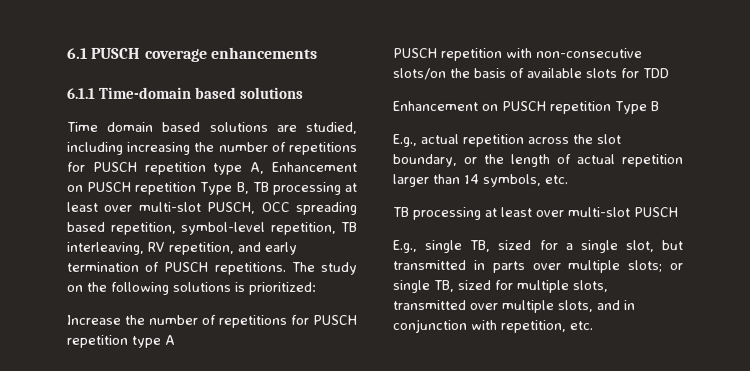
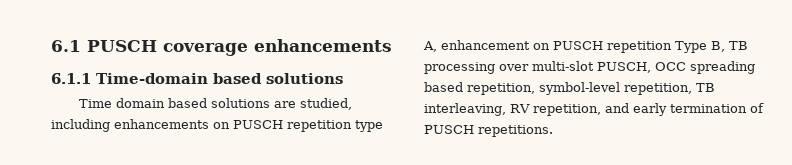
[127,141,358,155] [67,161,86,172] increasing the number of repetitions for -> [114,119,230,129] enhancements on
[272,161,358,172] Enhancement -> [441,40,530,50] enhancement
[344,182,358,192] [66,201,98,212] at least -> (495, 68) none
[290,261,357,275] [66,281,316,295] [66,314,357,328] [66,334,175,348] [393,48,643,62] [393,68,670,81] [393,101,660,115] [393,134,622,148] [393,154,684,168] [392,174,569,188] [392,207,678,221] [392,240,683,254] [392,260,683,274] [392,280,608,294] [392,300,635,314] [392,319,593,334] The study on the following solutions is prioritized: // Increase the number of repetitions for PUSCH repetition type A // PUSCH repetition with non-consecutive slots/on the basis of available slots for TDD // Enhancement on PUSCH repetition Type B // E.g., actual repetition across the slot boundary, or the length of actual repetition larger than 14 symbols, etc. // TB processing at least over multi-slot PUSCH // E.g., single TB, sized for a single slot, but transmitted in parts over multiple slots; or single TB, sized for multiple slots, transmitted over multiple slots, and in conjunction with repetition, etc. -> (553, 131) none

